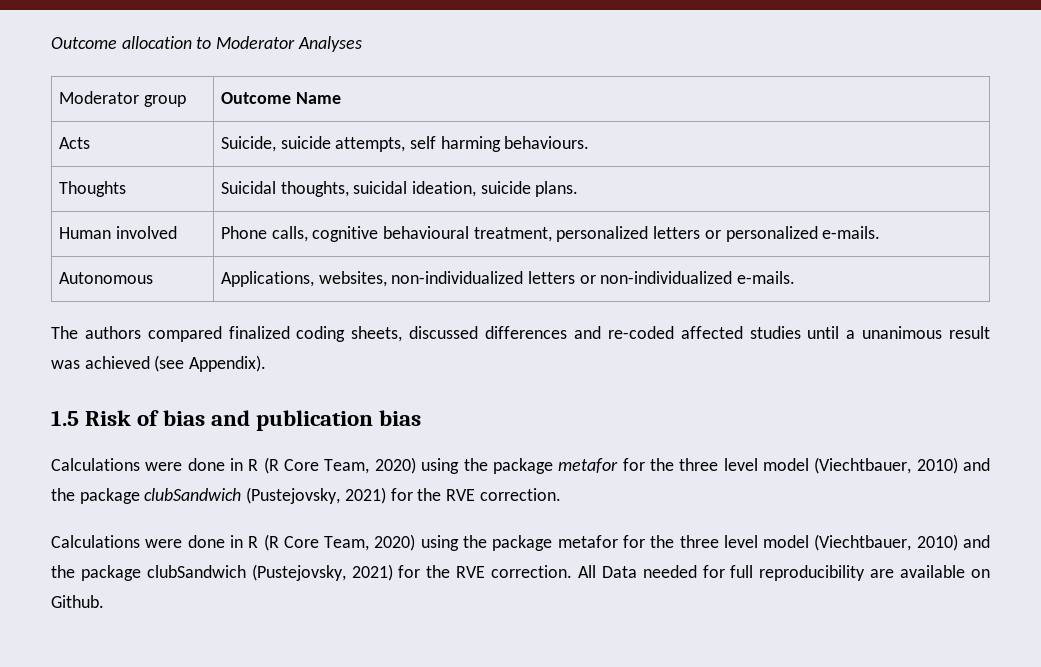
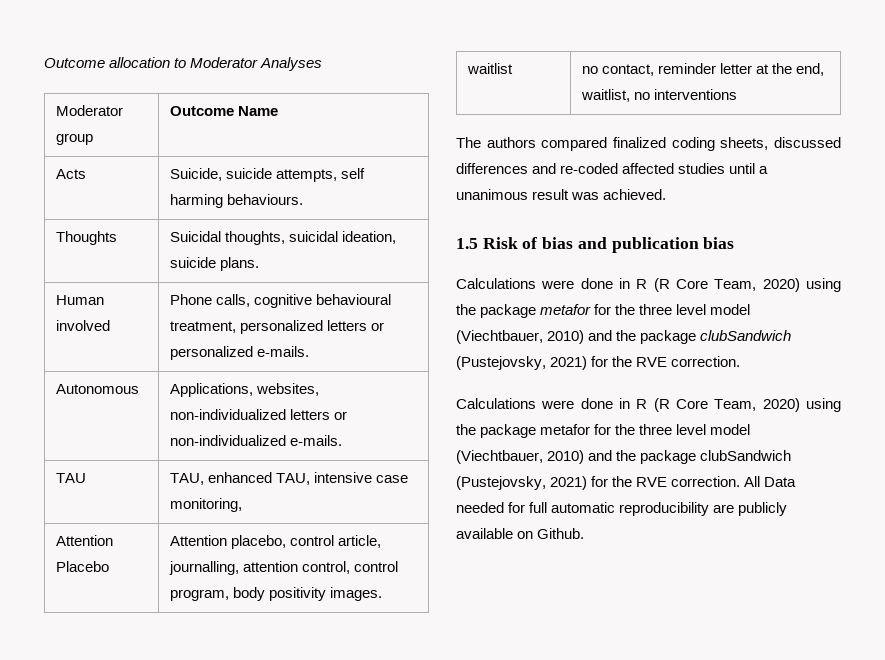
(796, 277) none -> [55,473,86,483] [169,472,408,485] [169,498,242,512] [55,535,113,546] [55,561,109,572] [169,535,381,549] [168,561,398,575] [169,587,382,601] [466,63,513,74] [581,63,824,76] [580,89,737,102] // TAU | TAU, enhanced TAU, intensive case monitoring, // Attention Placebo | Attention placebo, control article, journalling, attention control, control program, body positivity images. // waitlist | no contact, reminder letter at the end, waitlist, no interventions
[84,355,267,372] achieved (see Appendix). -> [603,189,667,200] achieved.
(754, 571) none -> [551,502,616,513] automatic
(895, 573) none -> [738,502,788,516] publicly

